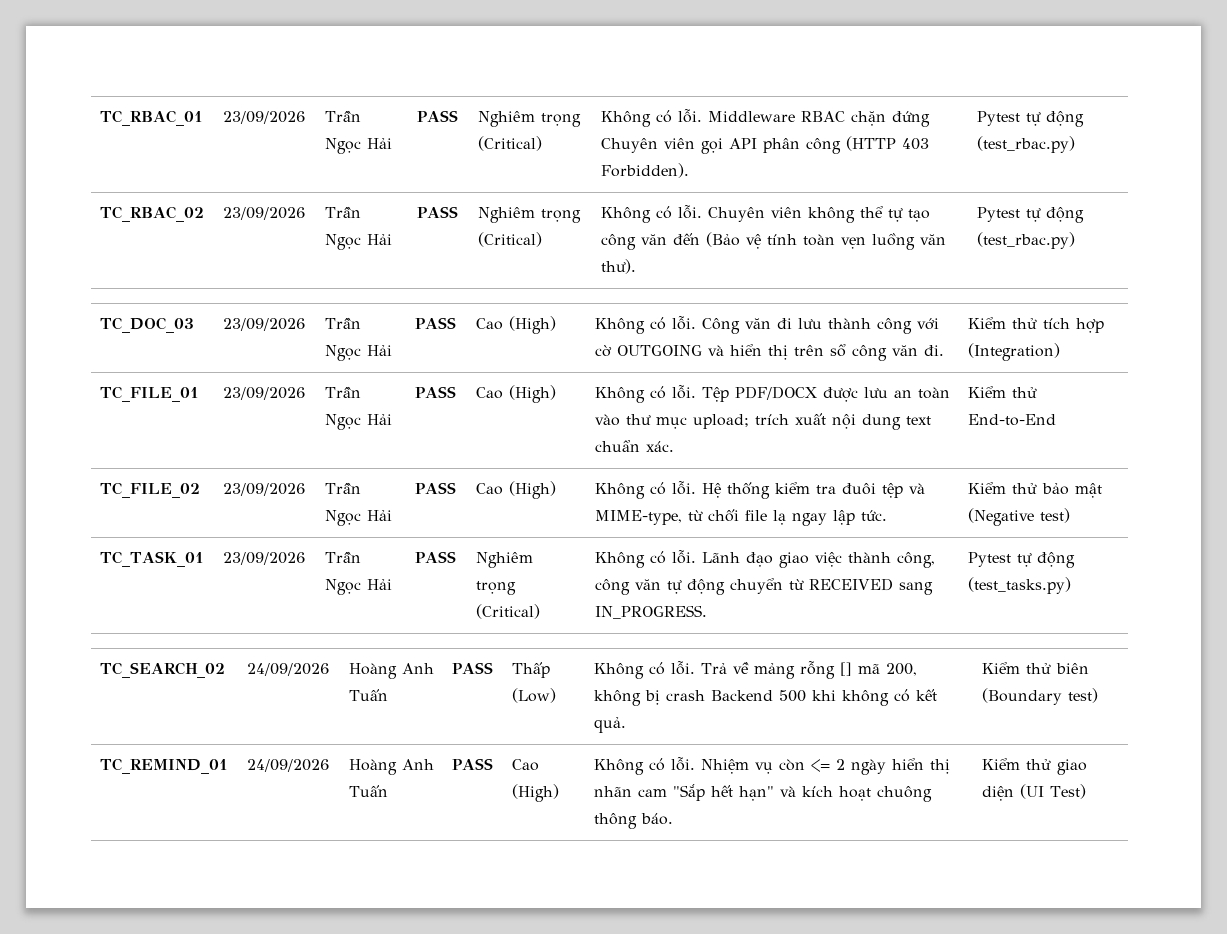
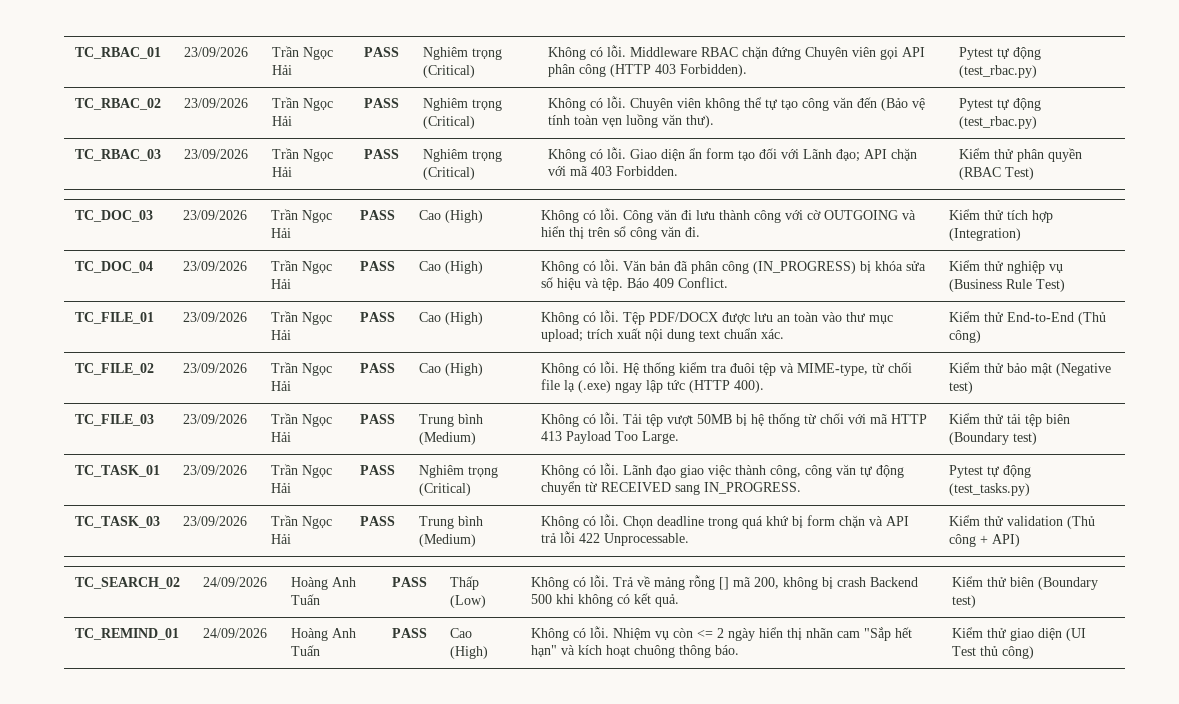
(1076, 240) none -> [75,149,162,161] [184,149,249,159] [272,148,334,162] [272,167,293,177] [364,149,400,159] [423,149,503,162] [423,167,476,180] [548,147,918,162] [548,166,679,176] [959,148,1083,162] [959,167,1035,180] // TC_RBAC_03 | 23/09/2026 | Trần Ngọc Hải | PASS | Nghiêm trọng (Critical) | Không có lỗi. Giao diện ẩn form tạo đối với Lãnh đạo; API chặn với mã 403 Forbidden. | Kiểm thử phân quyền (RBAC Test)
(1061, 352) none -> [75,261,154,273] [183,261,248,271] [271,260,333,274] [271,279,292,289] [360,261,396,271] [419,261,484,274] [541,259,927,274] [541,277,729,291] [949,260,1064,274] [949,279,1066,292] // TC_DOC_04 | 23/09/2026 | Trần Ngọc Hải | PASS | Cao (High) | Không có lỗi. Văn bản đã phân công (IN_PROGRESS) bị khóa sửa số hiệu và tệp. Báo 409 Conflict. | Kiểm thử nghiệp vụ (Business Rule Test)
(1057, 420) none -> [1078,312,1107,325] [949,330,982,343] (Thủ công)
(787, 517) none -> [578,380,612,393] (.exe)
[861,510,888,521] tức. -> [667,380,765,393] tức (HTTP 400).
(1071, 515) none -> [75,414,155,426] [183,414,248,424] [271,413,333,427] [271,432,292,442] [360,414,396,424] [419,414,484,427] [419,432,477,445] [541,412,928,427] [541,431,680,444] [949,413,1071,427] [949,432,1038,445] // TC_FILE_03 | 23/09/2026 | Trần Ngọc Hải | PASS | Trung bình (Medium) | Không có lỗi. Tải tệp vượt 50MB bị hệ thống từ chối với mã HTTP 413 Payload Too Large. | Kiểm thử tải tệp biên (Boundary test)
(1072, 585) none -> [75,516,161,528] [183,516,248,526] [271,515,333,529] [271,534,292,544] [360,516,396,526] [419,516,484,529] [419,534,477,547] [541,514,910,529] [541,531,690,546] [949,515,1096,529] [949,534,1021,547] // TC_TASK_03 | 23/09/2026 | Trần Ngọc Hải | PASS | Trung bình (Medium) | Không có lỗi. Chọn deadline trong quá khứ bị form chặn và API trả lỗi 422 Unprocessable. | Kiểm thử validation (Thủ công + API)
[1050,784,1087,799] Test) -> [952,646,1035,659] Test thủ công)

